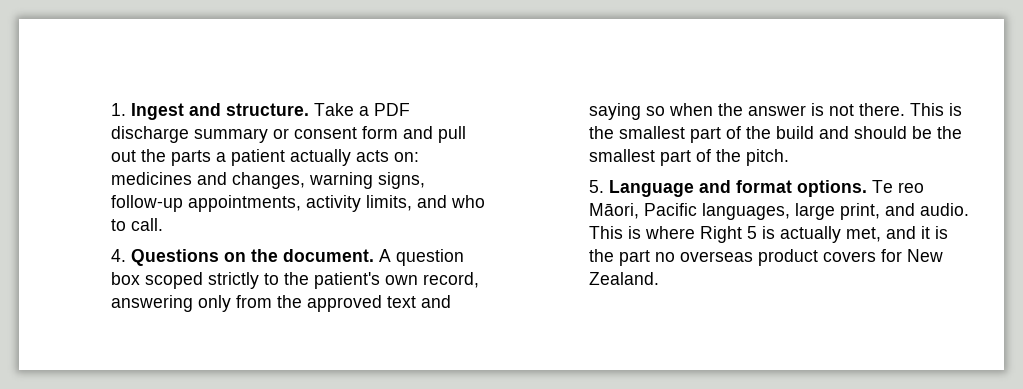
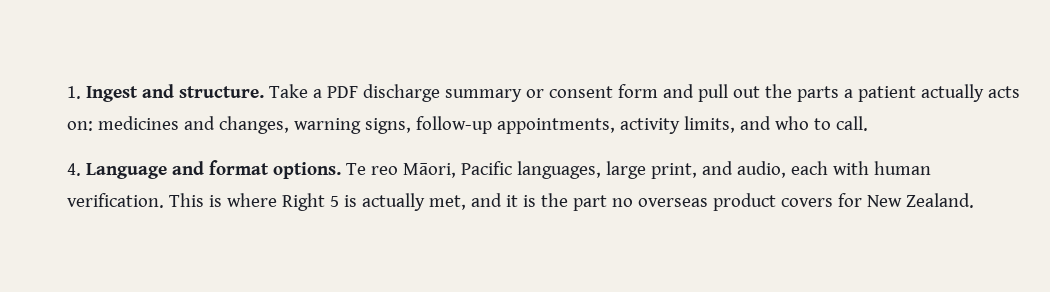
[130,249,464,266] [110,272,479,289] [110,295,451,312] [588,103,962,120] [588,126,962,143] [588,149,789,166] [588,180,604,193] Questions on the document. A question box scoped strictly to the patient's own record, answering only from the approved text and saying so when the answer is not there. This is the smallest part of the build and should be the smallest part of the pitch. // 5. -> (82, 169) none
[919,203,969,216] audio. -> [737,161,932,178] [67,193,165,208] audio, each with human verification.

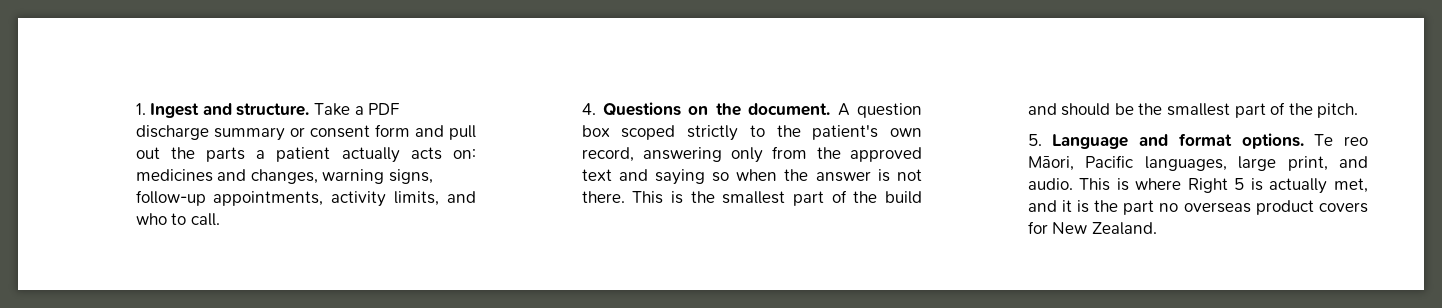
(82, 169) none -> [602,102,922,118] [581,125,922,141] [581,146,922,163] [581,169,922,185] [581,190,922,206] [1027,102,1359,118] [1027,134,1042,146] Questions on the document. A question box scoped strictly to the patient's own record, answering only from the approved text and saying so when the answer is not there. This is the smallest part of the build and should be the smallest part of the pitch. // 5.
[737,161,932,178] [67,193,165,208] audio, each with human verification. -> [1027,178,1073,190] audio.

